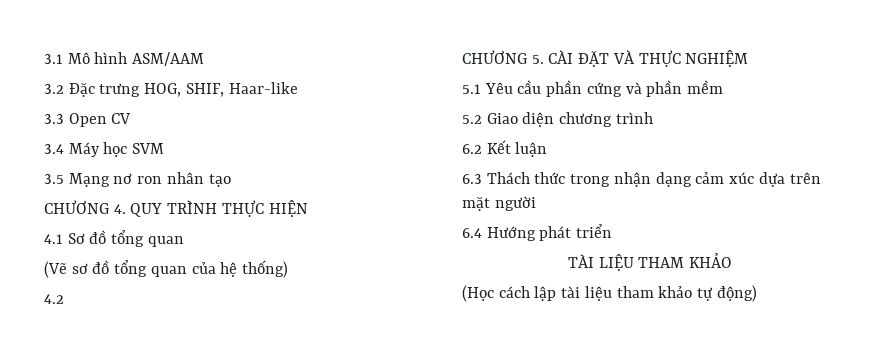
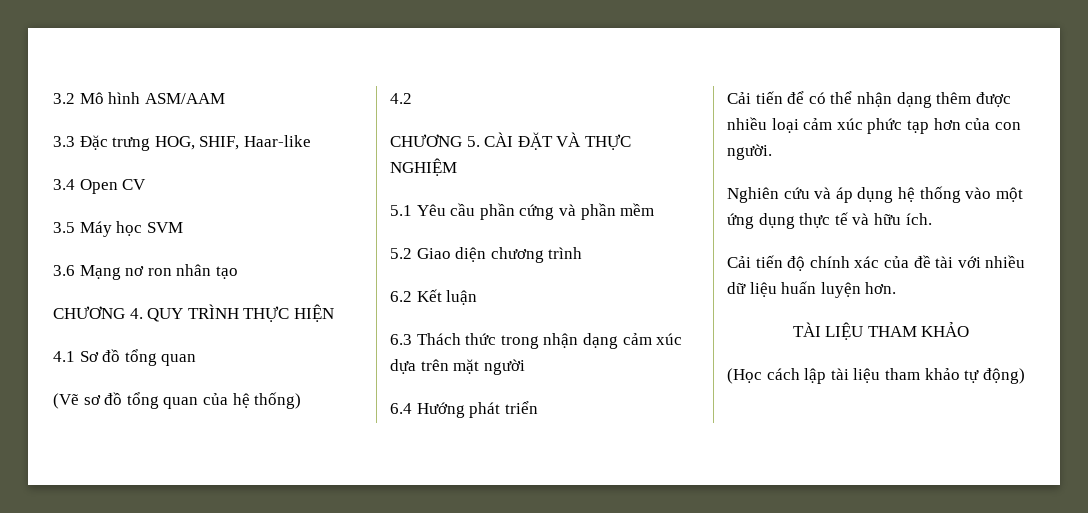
[44,54,63,64] 3.1 -> [53,93,75,104] 3.2
[44,84,64,94] 3.2 -> [53,136,75,147] 3.3
[44,114,64,124] 3.3 -> [53,179,75,190] 3.4
[44,144,64,154] 3.4 -> [53,222,75,233] 3.5
[44,174,64,184] 3.5 -> [53,265,75,276] 3.6
(613, 231) none -> [727,91,1011,108] [727,117,1021,134] [727,144,772,160] [727,186,1023,203] [727,212,932,229] [727,255,1026,271] [727,281,897,298] // Cải tiến để có thể nhận dạng thêm được nhiều loại cảm xúc phức tạp hơn của con người. // Nghiên cứu và áp dụng hệ thống vào một ứng dụng thực tế và hữu ích. // Cải tiến độ chính xác của đề tài với nhiều dữ liệu huấn luyện hơn.

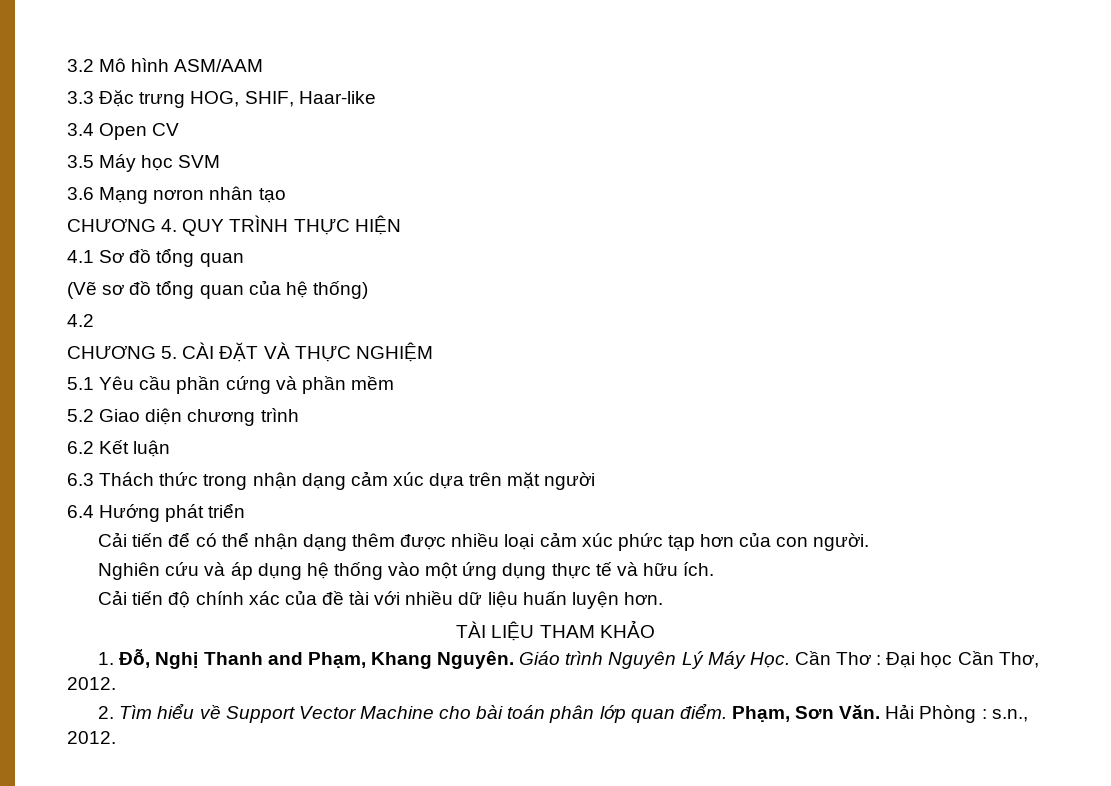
[125,266,172,276] nơ ron -> [153,189,205,200] nơron
[727,368,1025,384] (Học cách lập tài liệu tham khảo tự động) -> [98,649,1039,669] [67,677,116,690] [98,703,1028,723] [67,731,116,744] 1. Đỗ, Nghị Thanh and Phạm, Khang Nguyên. Giáo trình Nguyên Lý Máy Học. Cần Thơ : Đại học Cần Thơ, 2012. // 2. Tìm hiểu về Support Vector Machine cho bài toán phân lớp quan điểm. Phạm, Sơn Văn. Hải Phòng : s.n., 2012.

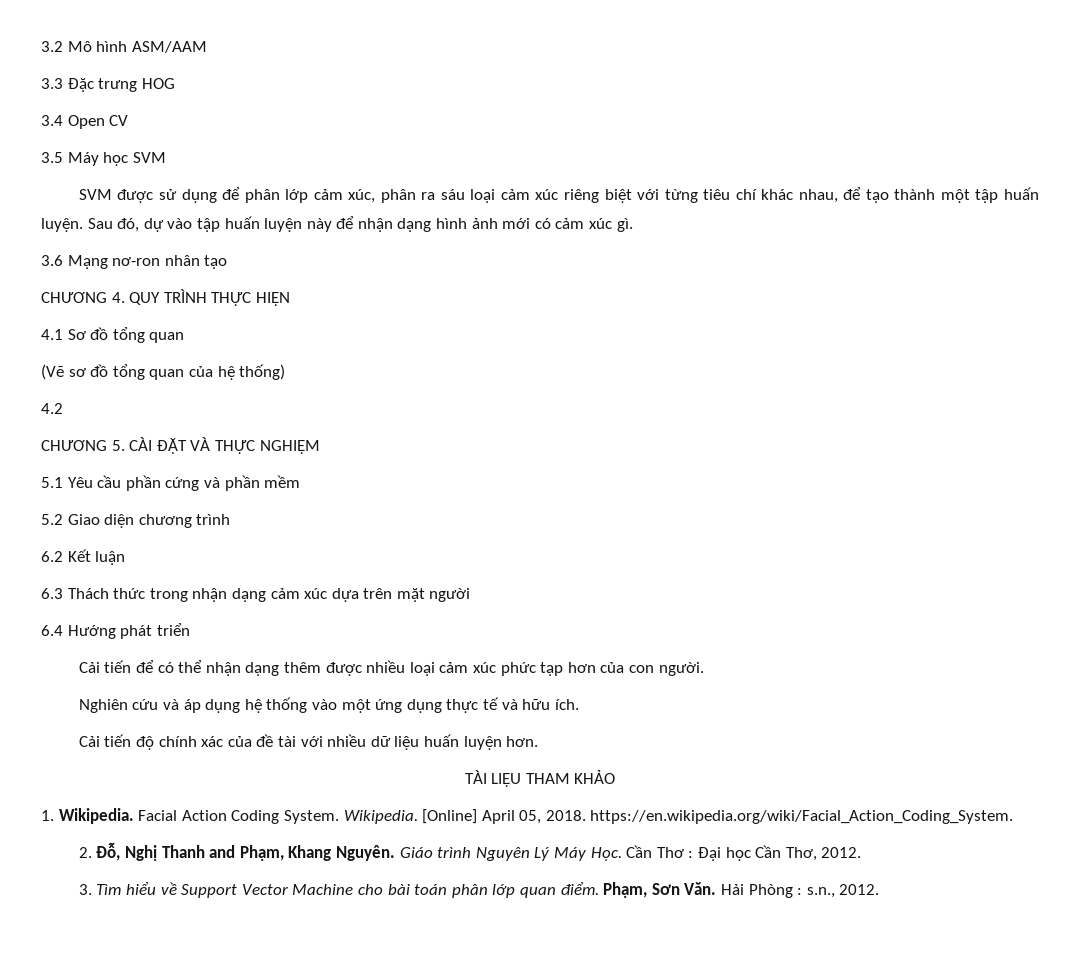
[190,91,376,107] HOG, SHIF, Haar-like -> [141,78,175,89] HOG
(221, 161) none -> [78,187,1039,203] [41,216,633,232] // SVM được sử dụng để phân lớp cảm xúc, phân ra sáu loại cảm xúc riêng biệt với từng tiêu chí khác nhau, để tạo thành một tập huấn luyện. Sau đó, dự vào tập huấn luyện này để nhận dạng hình ảnh mới có cảm xúc gì.
[153,189,205,200] nơron -> [112,257,161,266] nơ-ron
(115, 658) none -> [58,808,1014,824] [78,847,92,858] Wikipedia. Facial Action Coding System. Wikipedia. [Online] April 05, 2018. https://en.wikipedia.org/wiki/Facial_Action_Coding_System. // 2.
[98,706,115,719] 2. -> [78,884,92,895] 3.

